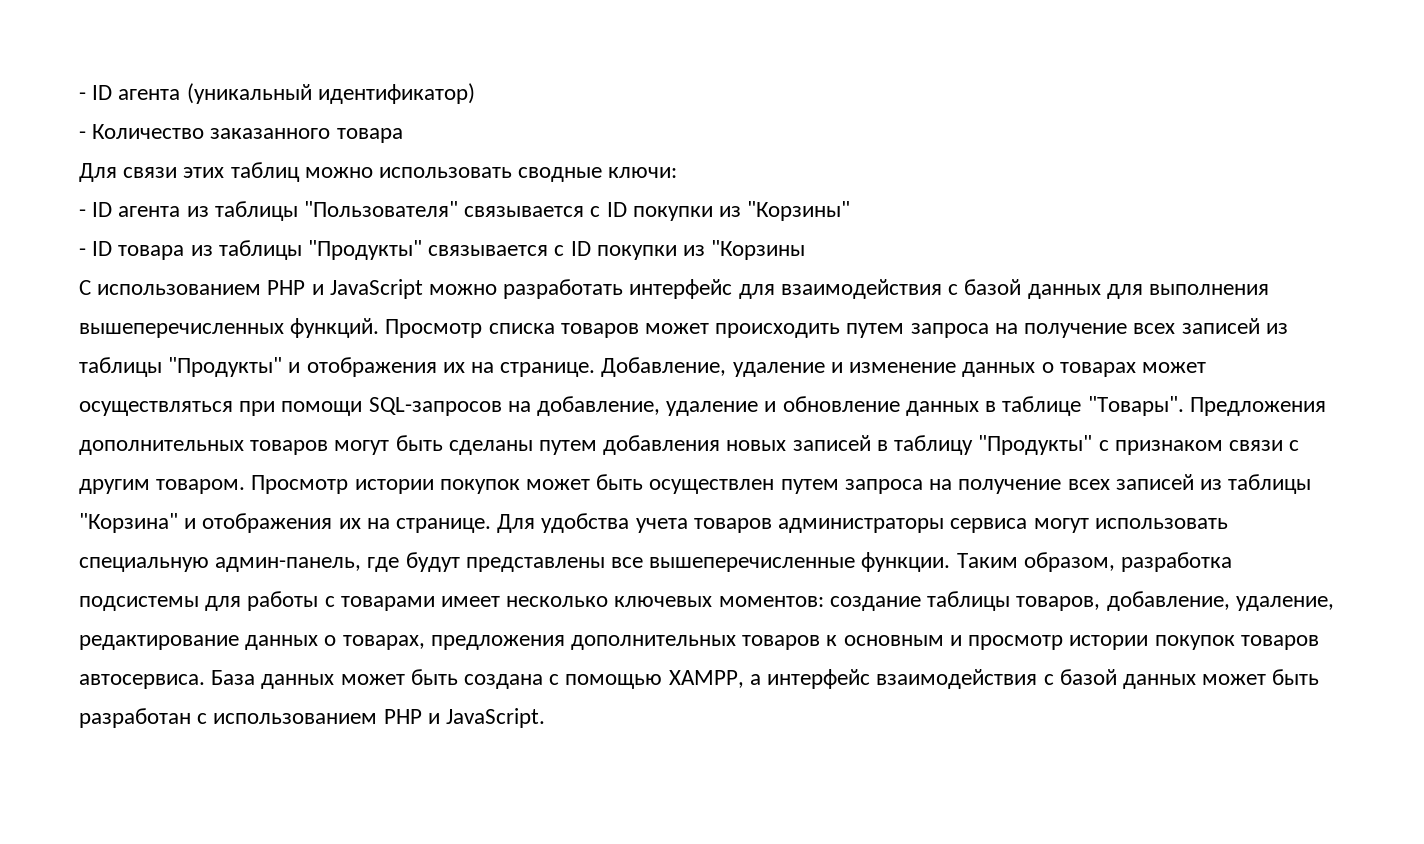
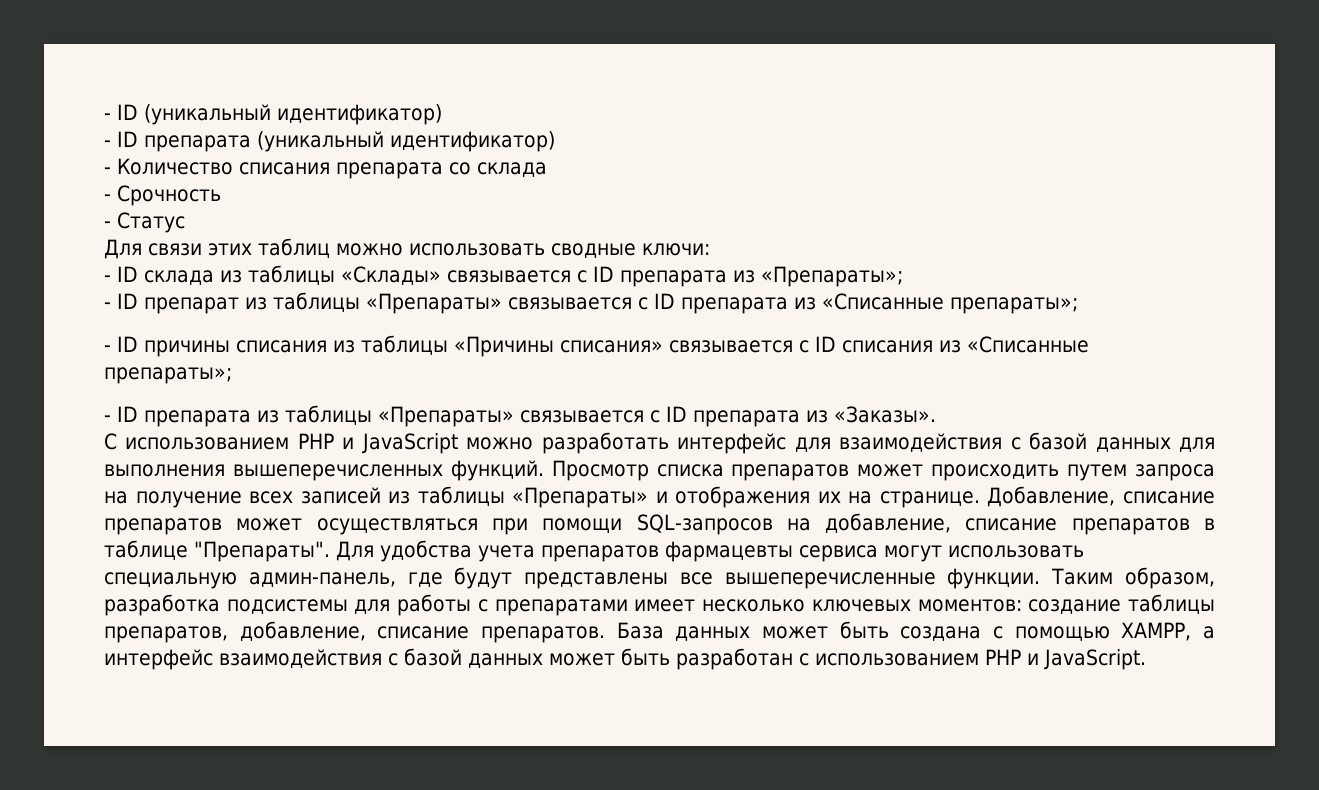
[79,85,181,100] - ID агента -> [104,104,442,125] [104,131,251,152] - ID (уникальный идентификатор) // - ID препарата
[210,128,403,143] заказанного товара -> [239,162,547,179] [104,185,221,206] [104,212,185,233] списания препарата со склада // - Срочность // - Статус
[118,201,851,221] [79,240,806,260] агента из таблицы "Пользователя" связывается с ID покупки из "Корзины" // - ID товара из таблицы "Продукты" связывается с ID покупки из "Корзины -> [144,265,903,287] [104,292,1078,314] [104,335,1089,357] [104,367,232,384] [104,405,936,427] склада из таблицы «Склады» связывается с ID препарата из «Препараты»; // - ID препарат из таблицы «Препараты» связывается с ID препарата из «Списанные препараты»; // - ID причины списания из таблицы «Причины списания» связывается с ID списания из «Списанные препараты»; // - ID препарата из таблицы «Препараты» связывается с ID препарата из «Заказы».
[560,323,639,338] товаров -> [731,464,850,481] препаратов
[168,357,283,377] "Продукты" -> [512,487,649,508] «Препараты»
[732,362,1136,377] удаление и изменение данных о товарах -> [1123,491,1215,504] [104,518,222,535] списание препаратов
[666,396,1326,416] [79,435,1300,455] [79,474,1312,494] [79,513,492,533] удаление и обновление данных в таблице "Товары". Предложения дополнительных товаров могут быть сделаны путем добавления новых записей в таблицу "Продукты" с признаком связи с другим товаром. Просмотр истории покупок может быть осуществлен путем запроса на получение всех записей из таблицы "Корзина" и отображения их на странице. -> [965,518,1215,535] [104,540,330,562] списание препаратов в таблице "Препараты".
[693,518,945,533] товаров администраторы -> [541,541,793,562] препаратов фармацевты
[340,596,435,611] товарами -> [494,599,628,616] препаратами
[1016,591,1334,611] [79,635,1319,650] [79,674,205,689] товаров, добавление, удаление, редактирование данных о товарах, предложения дополнительных товаров к основным и просмотр истории покупок товаров автосервиса. -> [104,621,605,643] препаратов, добавление, списание препаратов.

